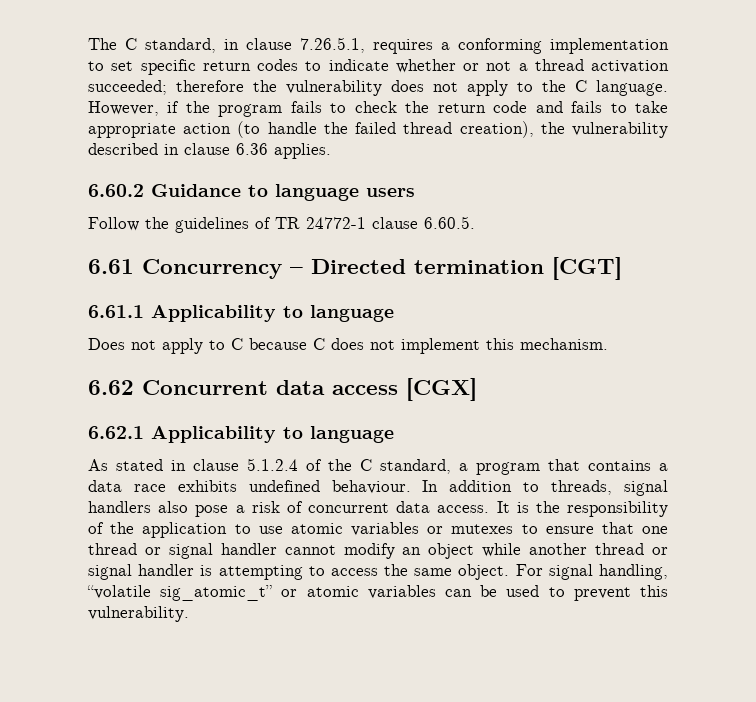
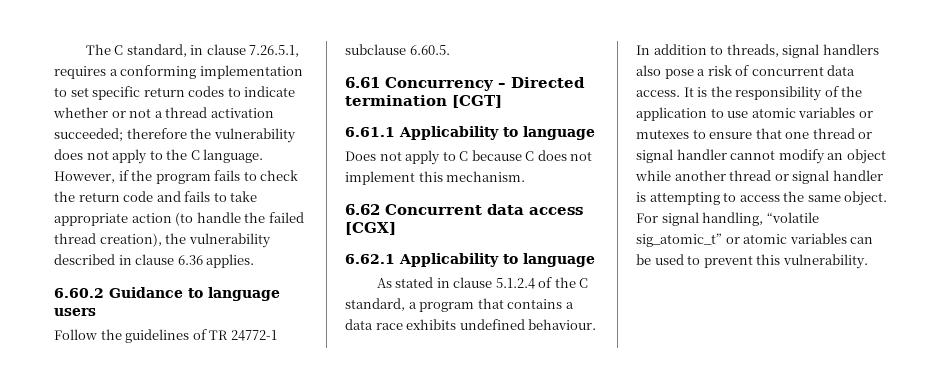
[372,217,418,229] clause -> [345,44,406,55] subclause

